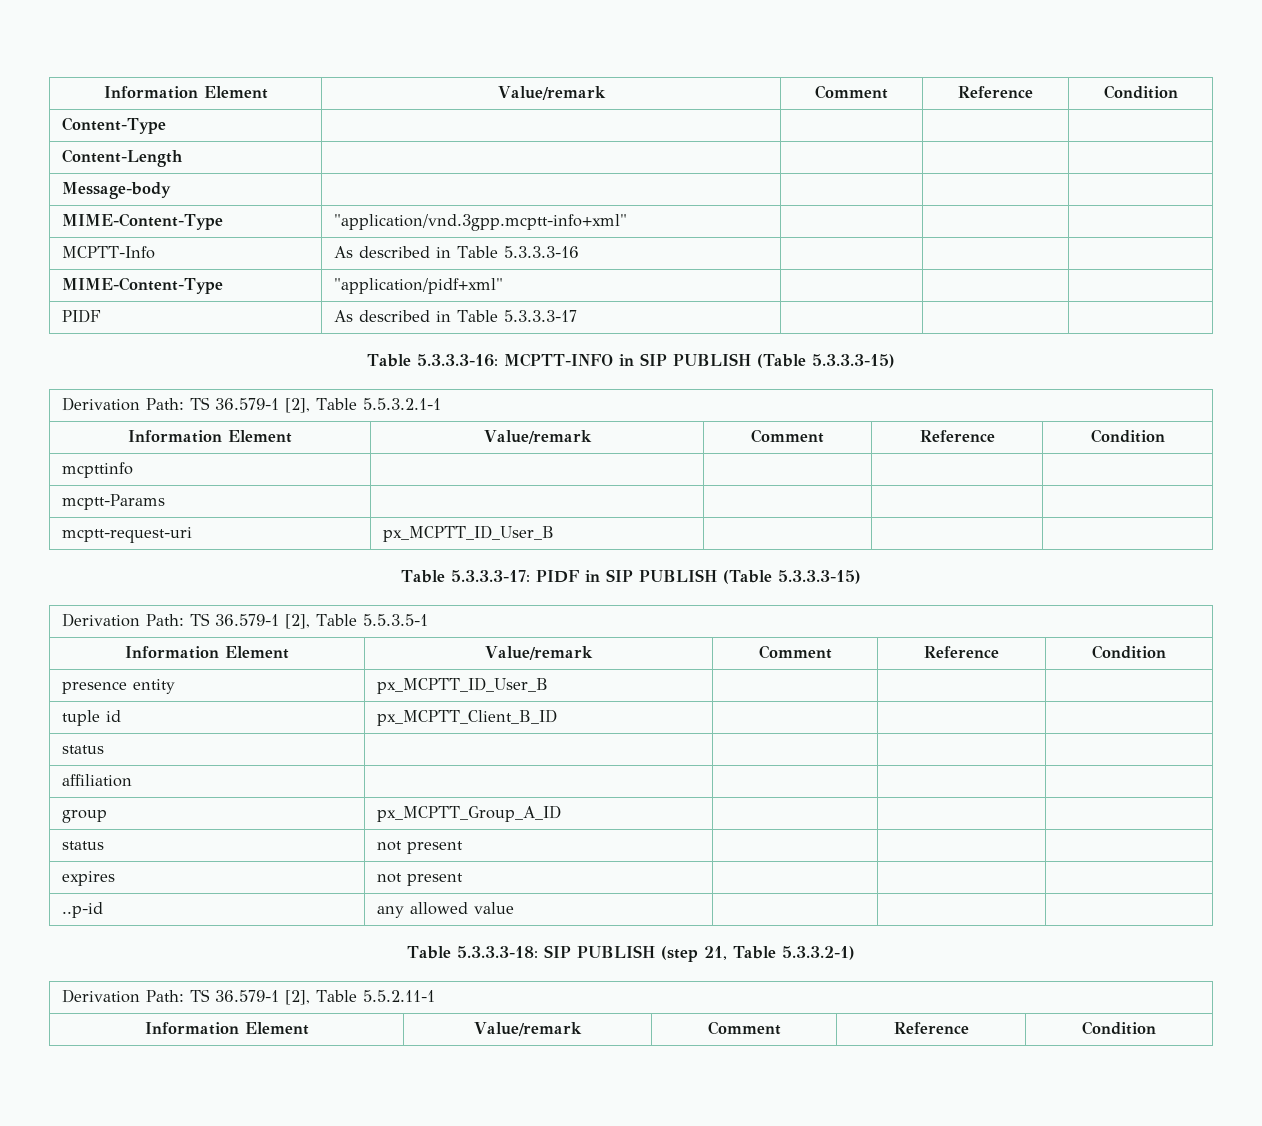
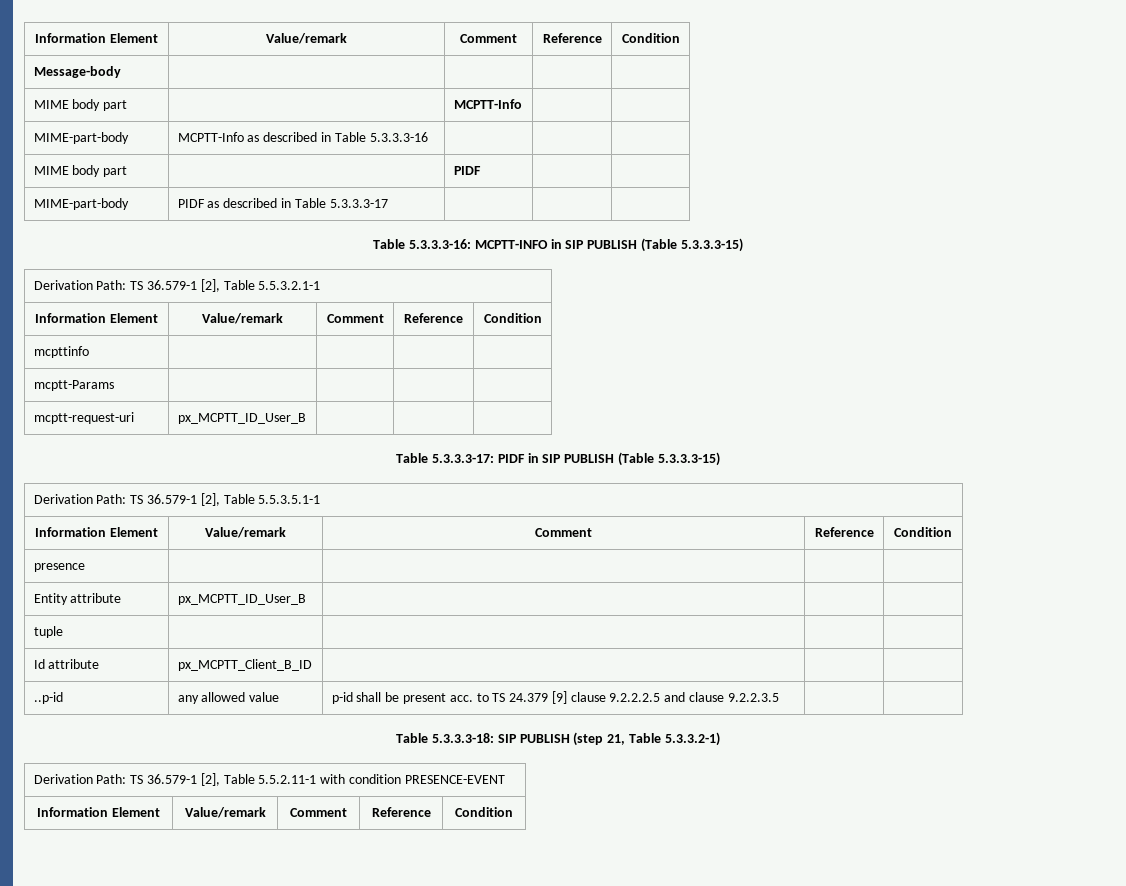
[103,86,268,99] [497,86,606,100] [815,85,888,99] [958,86,1033,98] [1103,85,1178,99] [61,117,166,134] [61,149,183,167] Information Element | Value/remark | Comment | Reference | Condition // Content-Type | | | | // Content-Length | | | | -> [35,33,158,43] [266,33,347,44] [460,34,517,43] [542,33,602,43] [621,33,680,43] Information Element | Value/remark | Comment | Reference | Condition
[61,213,223,230] [333,214,627,231] [61,246,155,259] [333,246,353,258] MIME-Content-Type | "application/vnd.3gpp.mcptt-info+xml" | | | // MCPTT-Info | As -> [33,99,128,111] [453,99,522,109] [33,132,129,144] [177,132,260,142] MIME body part | | MCPTT-Info | | // MIME-part-body | MCPTT-Info as
[61,277,223,294] [333,278,503,294] [61,309,101,323] [333,310,353,322] MIME-Content-Type | "application/pidf+xml" | | | // PIDF | As -> [33,165,128,177] [453,166,481,175] [33,198,129,210] [177,199,220,208] MIME body part | | PIDF | | // MIME-part-body | PIDF as
[362,614,428,626] 5.5.3.5-1 -> [258,495,321,504] 5.5.3.5.1-1
[132,679,175,694] entity -> [33,593,122,605] | | | | // Entity attribute
[105,710,121,722] [376,709,557,726] [61,745,104,754] [61,774,132,787] [61,810,107,823] [376,805,561,822] [61,841,104,850] [376,841,463,854] [61,871,115,886] [376,873,463,886] [61,902,103,918] [376,902,514,918] id | px_MCPTT_Client_B_ID | | | // status | | | | // affiliation | | | | // group | px_MCPTT_Group_A_ID | | | // status | not present | | | // expires | not present | | | // ..p-id | any allowed value | -> [33,659,100,669] [177,659,312,671] [33,692,63,704] [177,692,280,704] [331,691,779,704] | | | | // Id attribute | px_MCPTT_Client_B_ID | | | // ..p-id | any allowed value | p-id shall be present acc. to TS 24.379 [9] clause 9.2.2.2.5 and clause 9.2.2.3.5
(435, 996) none -> [320,774,505,784] with condition PRESENCE-EVENT

